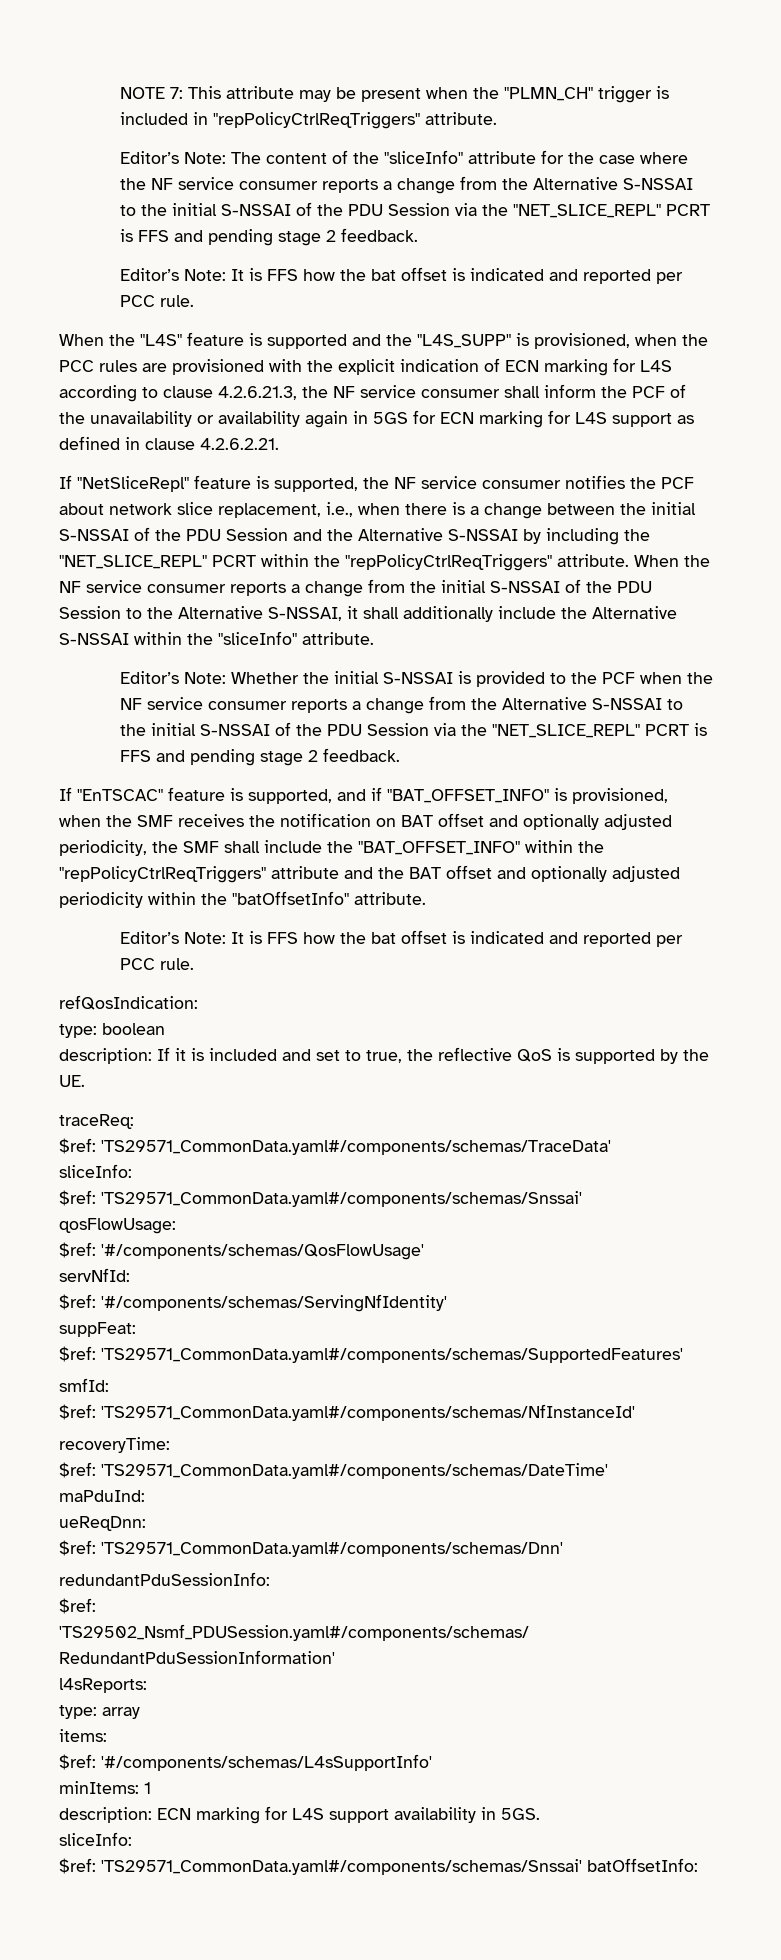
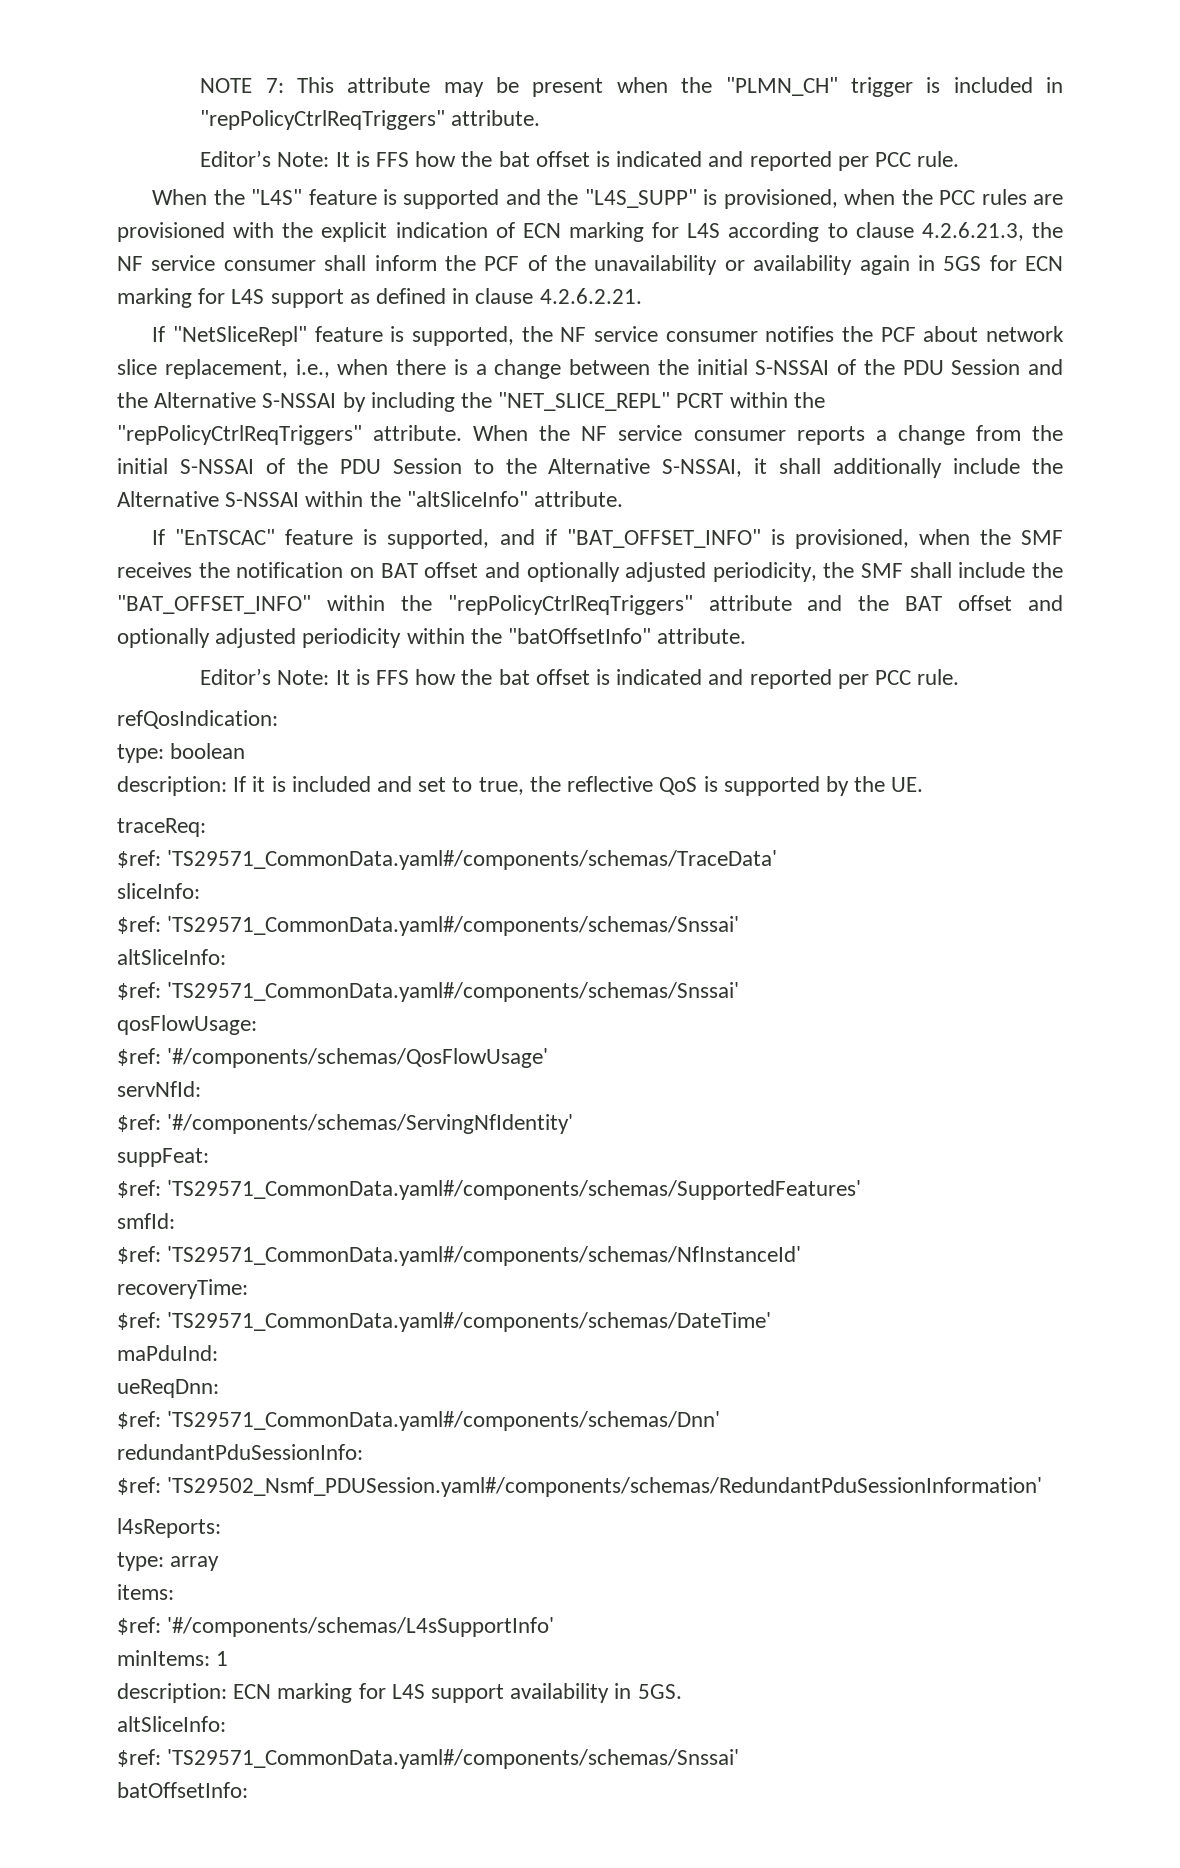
[120,150,689,164] [120,176,694,194] [120,202,711,218] [120,228,419,246] // Editor’s Note: The content of the "sliceInfo" attribute for the case where the NF service consumer reports a change from the Alternative S-NSSAI to the initial S-NSSAI of the PDU Session via the "NET_SLICE_REPL" PCRT is FFS and pending stage 2 feedback. -> (541, 118) none
[218,631,374,645] [120,671,714,687] [120,696,684,714] [120,722,708,738] [120,748,401,766] "sliceInfo" attribute. // Editor’s Note: Whether the initial S-NSSAI is provided to the PCF when the NF service consumer reports a change from the Alternative S-NSSAI to the initial S-NSSAI of the PDU Session via the "NET_SLICE_REPL" PCRT is FFS and pending stage 2 feedback. -> [406,491,624,507] "altSliceInfo" attribute.
(582, 1199) none -> [117,949,226,965] [117,982,740,1002] // altSliceInfo: // $ref: 'TS29571_CommonData.yaml#/components/schemas/Snssai'
[59,1832,132,1846] [59,1858,582,1875] sliceInfo: // $ref: 'TS29571_CommonData.yaml#/components/schemas/Snssai' -> [117,1716,226,1732] [117,1749,740,1769] altSliceInfo: // $ref: 'TS29571_CommonData.yaml#/components/schemas/Snssai' //

